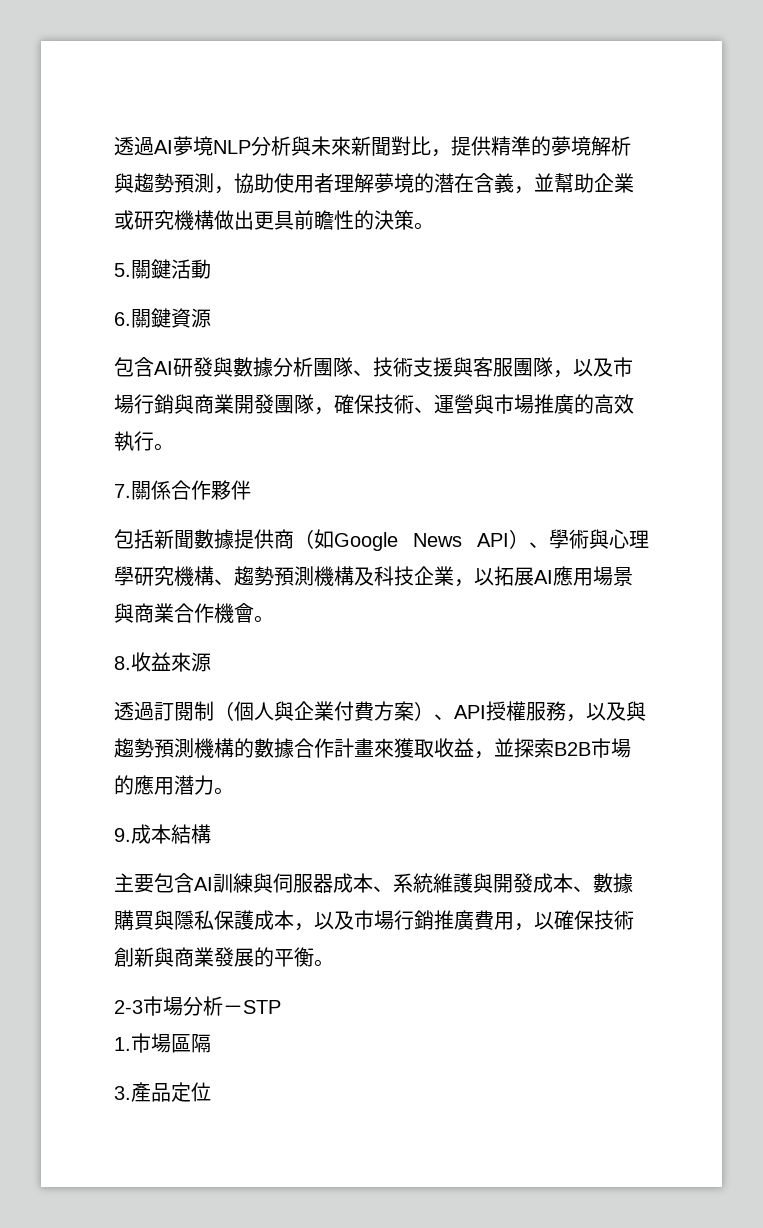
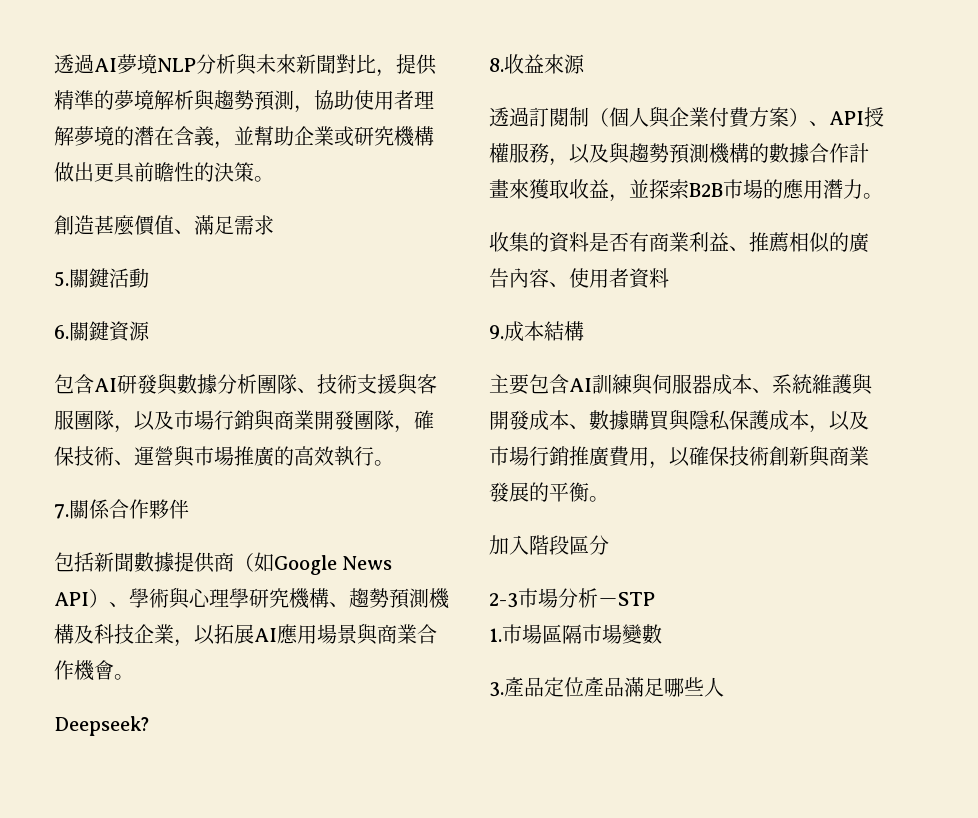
(434, 226) none -> [54,215,274,236] // 創造甚麼價值、滿足需求
(274, 619) none -> [54,716,149,736] // Deepseek?
(234, 791) none -> [489,232,870,253] [489,268,669,289] // 收集的資料是否有商業利益、推薦相似的廣告內容、使用者資料
(334, 963) none -> [489,535,609,555] // 加入階段區分
(211, 1043) none -> [582,624,662,644] 市場變數
(211, 1092) none -> [584,677,724,697] 產品滿足哪些人

